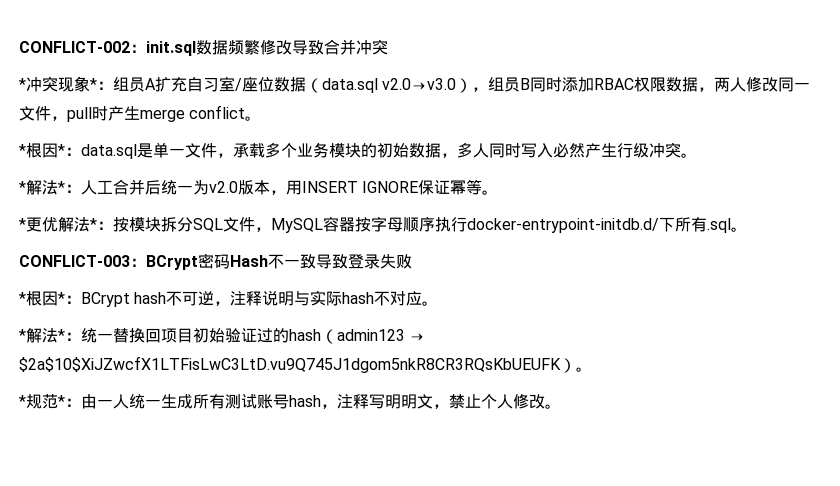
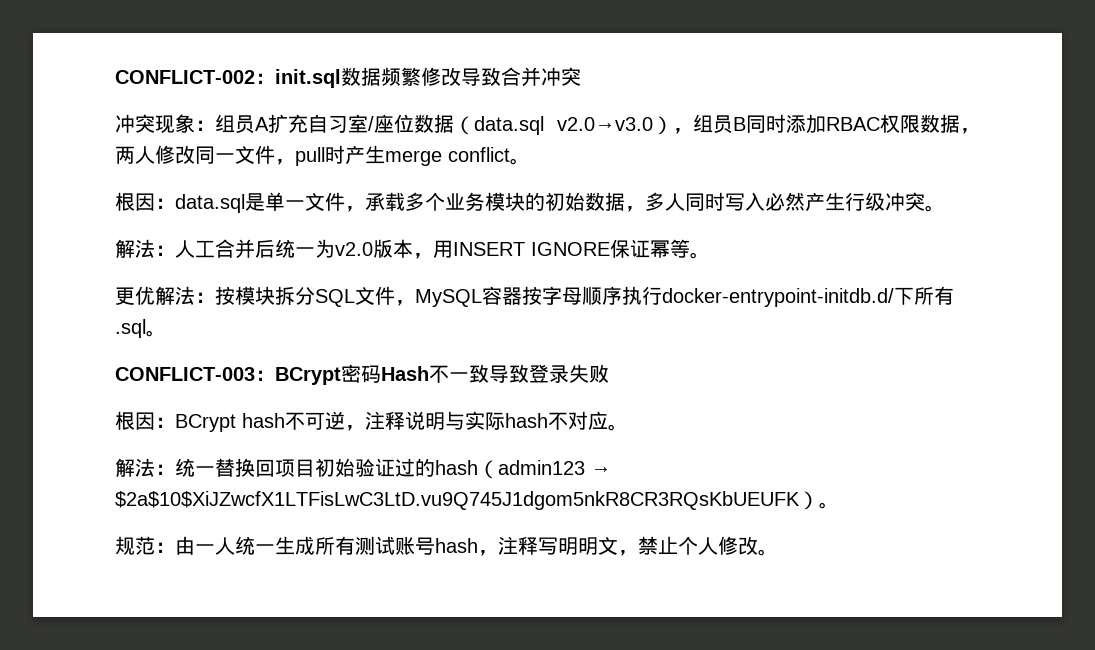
[19,78,26,90] * -> (581, 76) none
[90,78,97,90] * -> (195, 123) none
[19,143,65,158] *根因* -> [115,192,155,211] 根因
[19,180,65,195] *解法* -> [115,239,155,258] 解法
[19,218,26,230] * -> (710, 255) none
[90,218,97,230] * -> (195, 295) none
[19,291,65,306] *根因* -> [115,411,155,430] 根因
[19,328,65,343] *解法* -> [115,458,155,477] 解法
[19,394,65,409] *规范* -> [115,536,155,555] 规范

